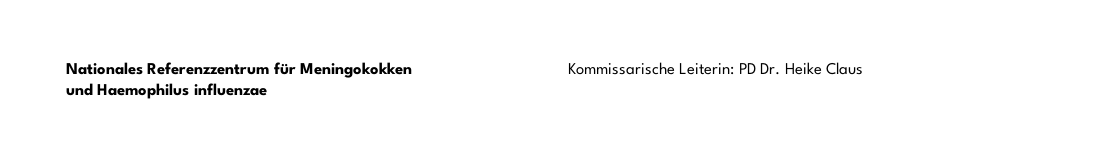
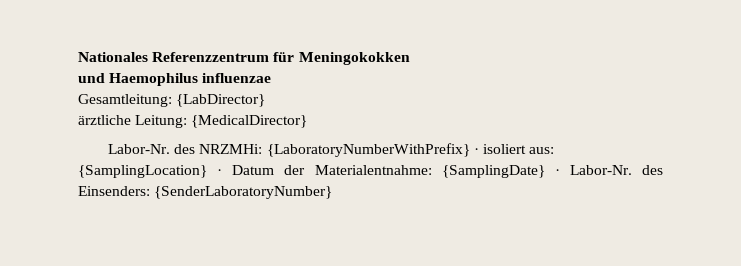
[568,62,864,75] Kommissarische Leiterin: PD Dr. Heike Claus -> [78,94,266,107] [78,115,308,128] [107,143,555,157] [78,165,663,178] [78,186,333,199] Gesamtleitung: {LabDirector} // ärztliche Leitung: {MedicalDirector} // Labor-Nr. des NRZMHi: {LaboratoryNumberWithPrefix} · isoliert aus: {SamplingLocation} · Datum der Materialentnahme: {SamplingDate} · Labor-Nr. des Einsenders: {SenderLaboratoryNumber}

